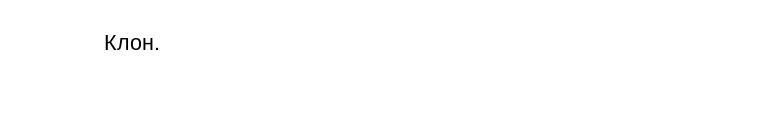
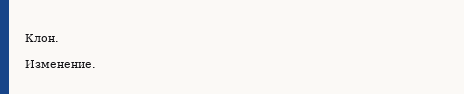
(160, 42) none -> [25,60,96,68] // Изменение.

